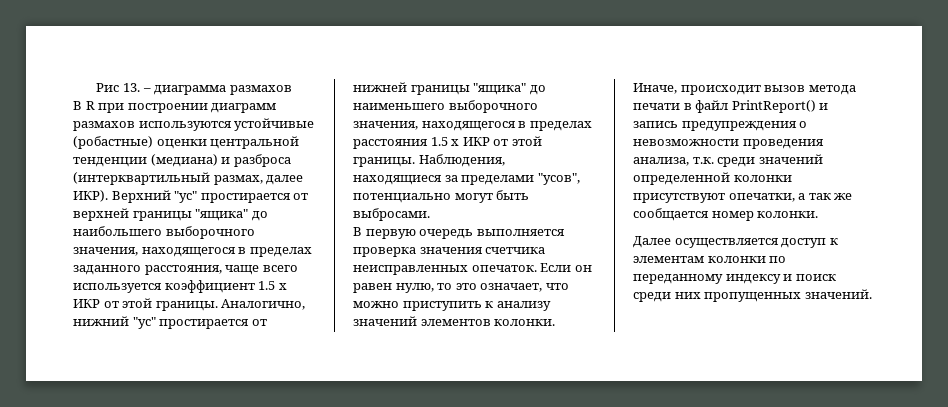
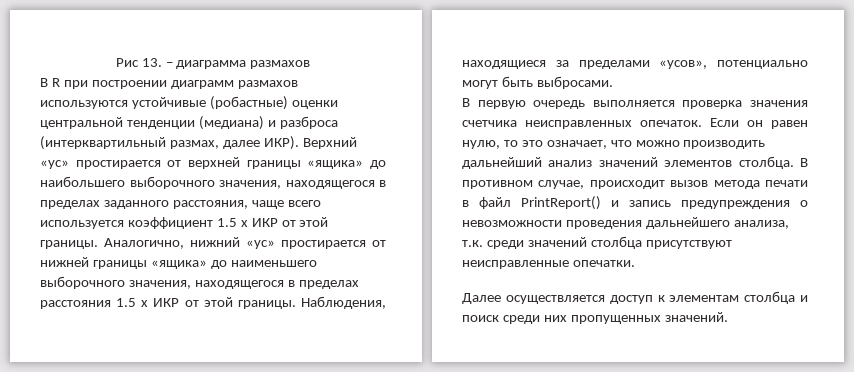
[174,191,198,203] "ус" -> [40,160,69,169] «ус»
[195,209,249,221] "ящика" -> [307,160,364,169] «ящика»
[132,317,156,329] "ус" -> [246,240,275,249] «ус»
[473,83,527,95] "ящика" -> [150,260,207,269] «ящика»
[537,173,580,185] "усов", -> [659,60,708,69] «усов»,
[402,301,551,311] [353,316,556,326] [633,83,677,94] приступить к анализу значений элементов колонки. Иначе, -> [683,140,766,149] [462,156,808,169] [462,180,585,189] производить дальнейший анализ значений элементов столбца. В противном случае,
(824, 144) none -> [645,217,730,229] дальнейшего
[633,172,792,185] [633,193,853,203] [633,208,819,221] определенной колонки присутствуют опечатки, а так же сообщается номер колонки. -> [590,236,732,249] [462,260,635,269] столбца присутствуют неисправленные опечатки.
[707,256,787,263] [633,274,781,284] колонки по переданному индексу -> [744,291,796,304] столбца

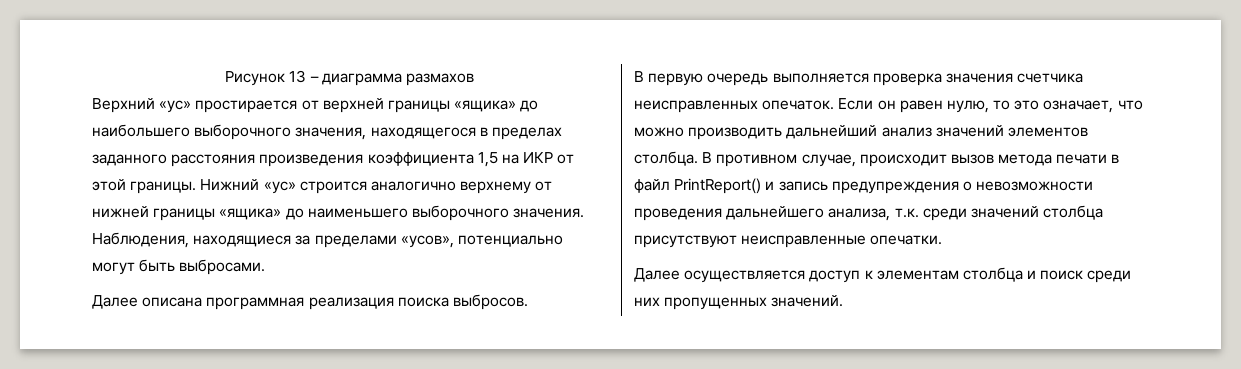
[115,58,162,67] Рис 13. -> [225,70,307,86] Рисунок 13
[40,78,298,89] [40,96,338,110] [40,116,338,130] [40,136,299,150] В R при построении диаграмм размахов используются устойчивые (робастные) оценки центральной тенденции (медиана) и разброса (интерквартильный размах, далее ИКР). -> (474, 79) none
[172,200,321,209] [40,217,329,229] [40,237,366,249] расстояния, чаще всего используется коэффициент 1.5 х ИКР от этой границы. Аналогично, нижний «ус» простирается -> [171,152,575,167] [92,179,532,194] расстояния произведения коэффициента 1,5 на ИКР от этой границы. Нижний «ус» строится аналогично верхнему
[128,280,359,289] [40,297,296,309] значения, находящегося в пределах расстояния 1.5 х ИКР от этой границы. -> [513,208,585,218] значения.
(613, 82) none -> [92,294,528,310] // Далее описана программная реализация поиска выбросов.

